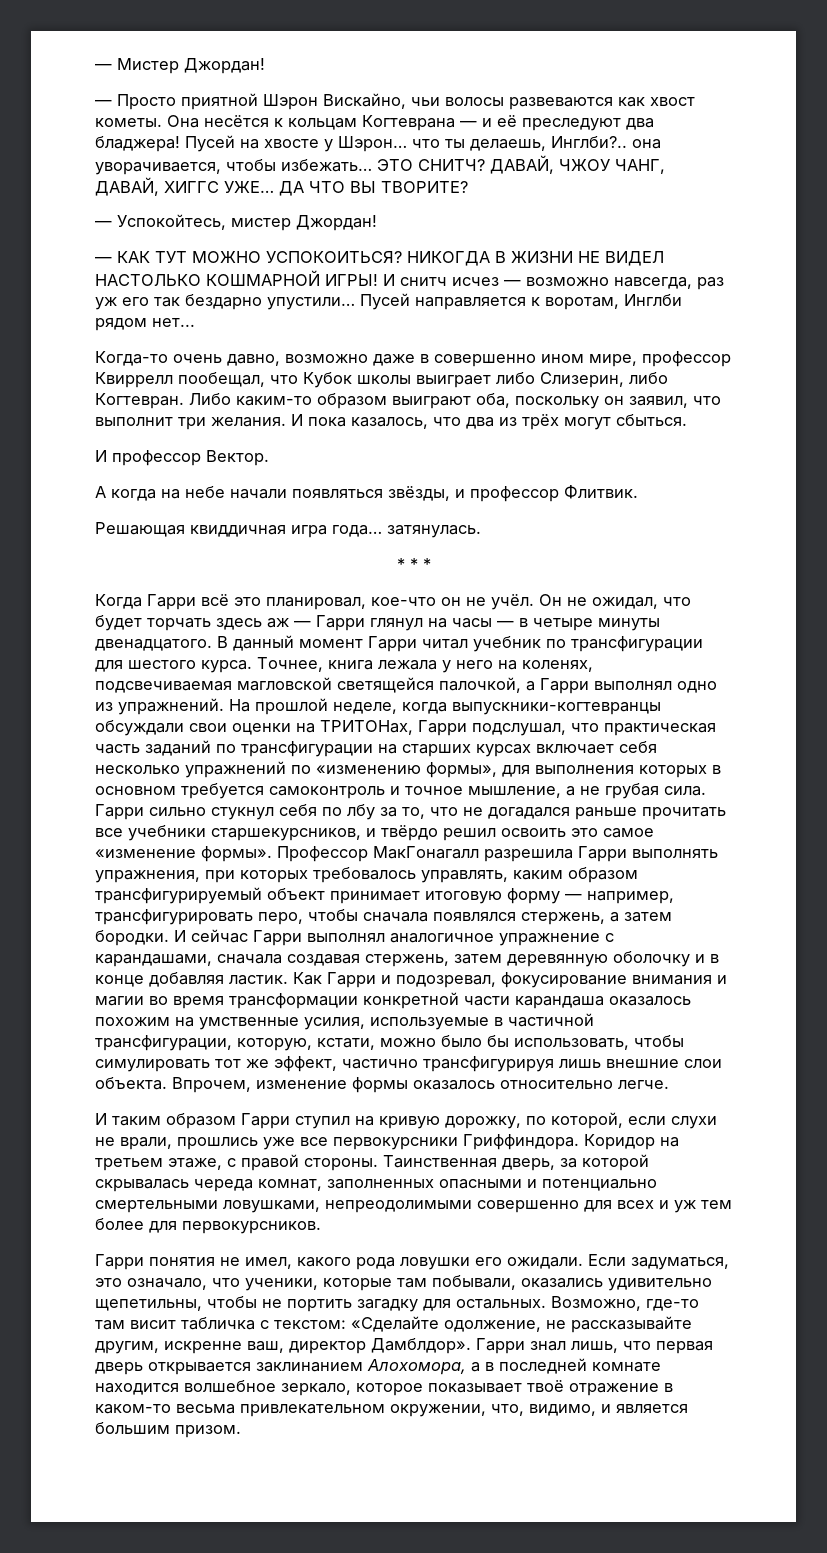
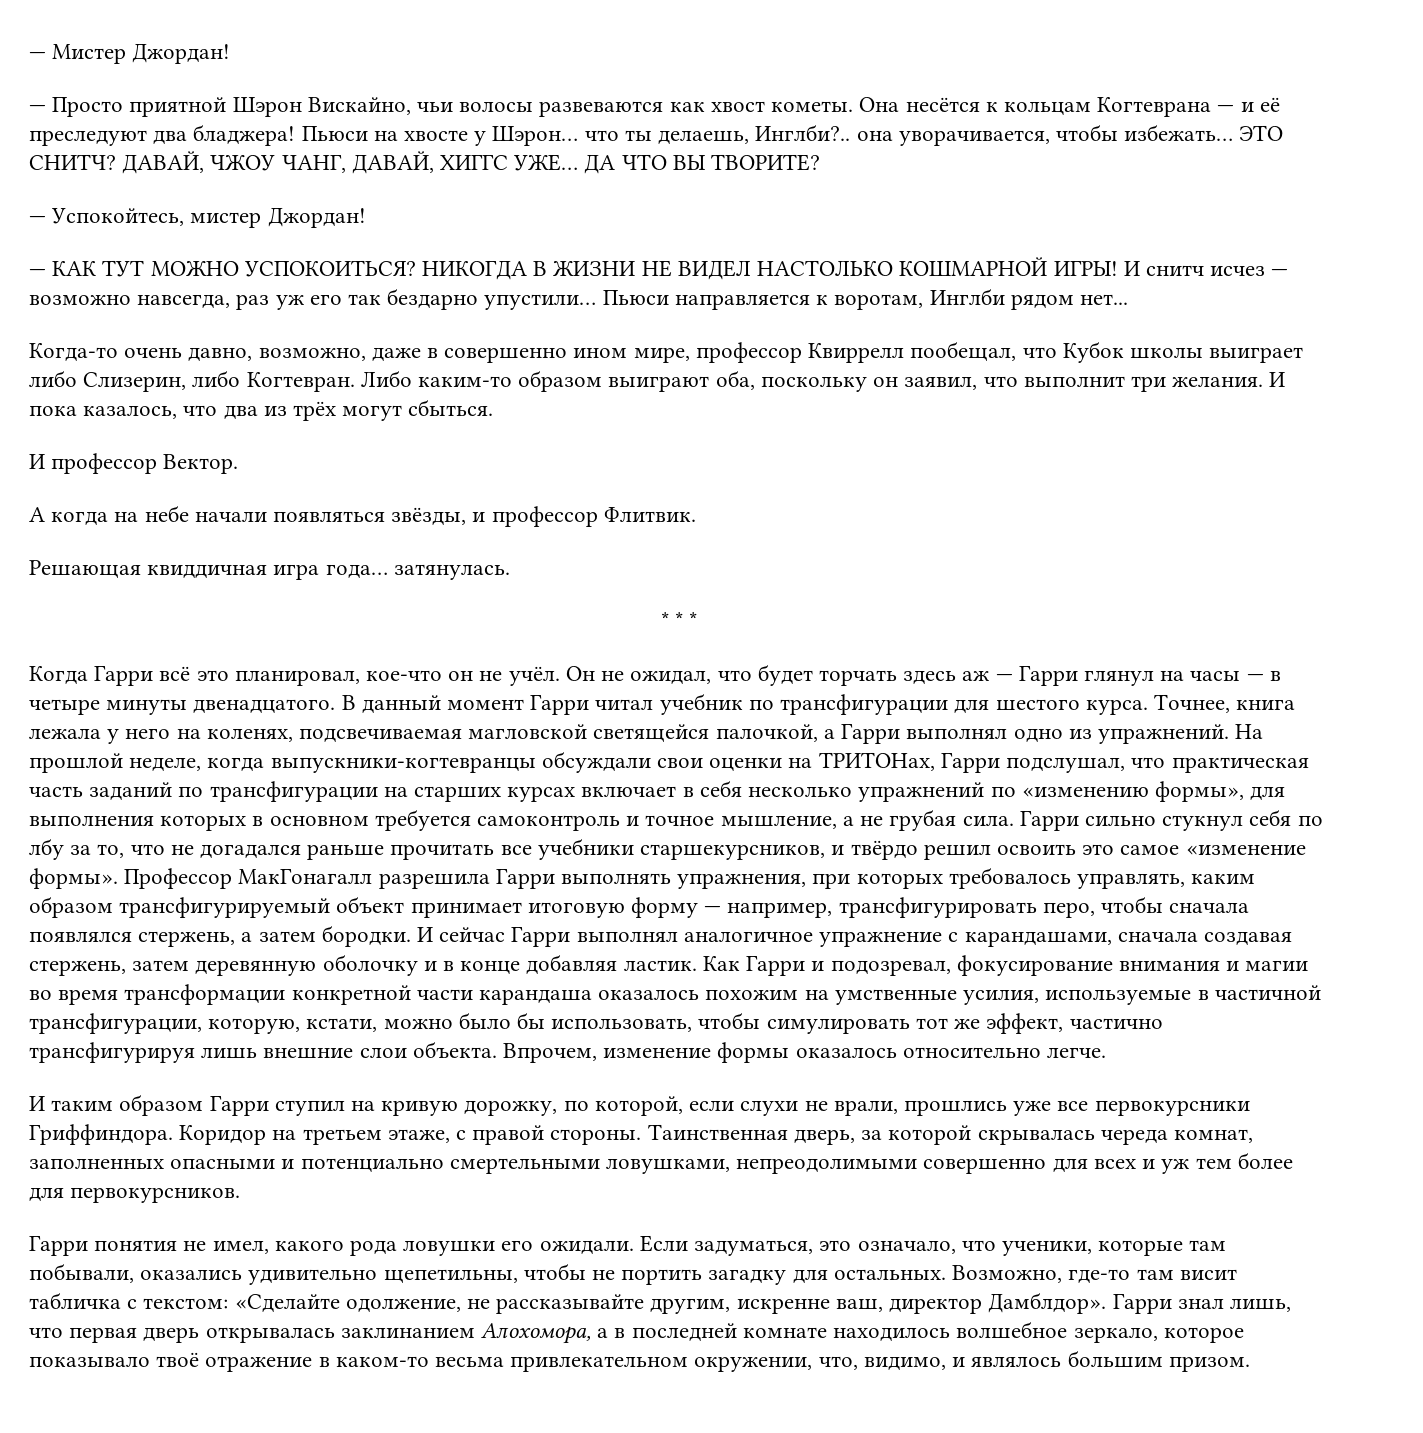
[185,135,235,152] Пусей -> [301,126,368,141] Пьюси
[360,293,410,310] Пусей -> [602,290,669,305] Пьюси
[285,354,368,363] возможно -> [258,348,366,361] возможно,
(614, 749) none -> [682,787,694,797] в
[148,1362,251,1375] открывается -> [205,1327,335,1343] открывалась
[95,1383,179,1395] находится -> [833,1327,951,1342] находилось
[428,1383,522,1393] показывает -> [29,1356,150,1367] показывало
[616,1404,688,1413] является -> [971,1356,1062,1367] являлось

